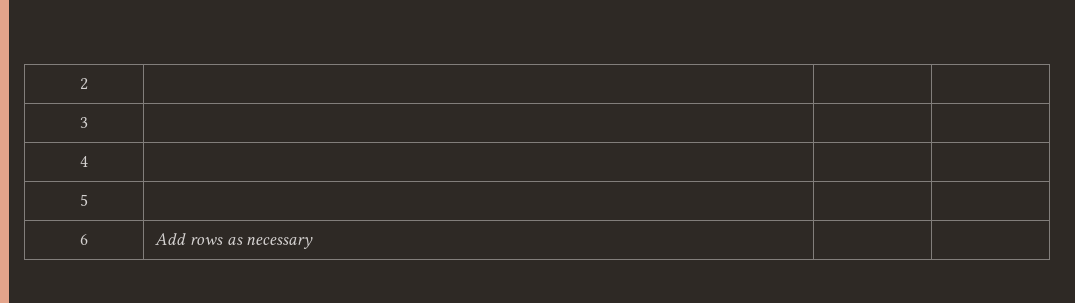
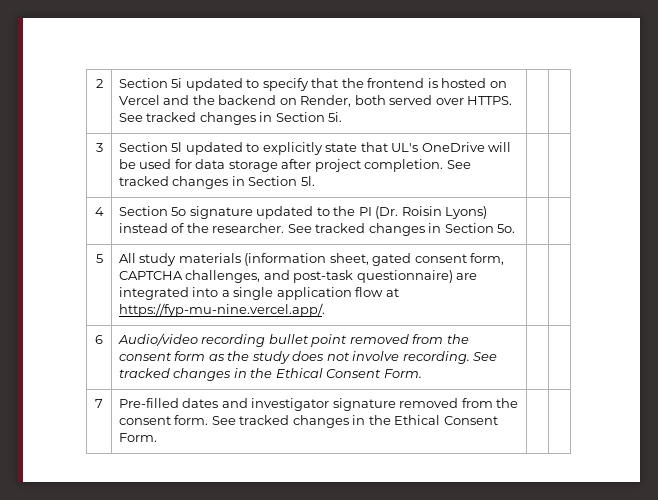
[80,117,88,128] [80,156,88,167] [80,194,88,206] [80,234,88,245] [155,233,314,249] | | // 3 | | | // 4 | | | // 5 | | | // 6 | Add rows as necessary -> [118,78,507,91] [118,95,513,107] [118,112,343,125] [95,143,103,152] [118,142,512,155] [118,159,471,172] [118,176,315,189] [94,207,104,216] [118,206,488,219] [118,223,516,236] [95,254,103,263] [118,253,505,266] [118,270,478,283] [118,287,399,300] [118,303,325,317] [95,335,103,344] [117,333,469,347] [118,351,498,364] [118,368,422,381] [95,399,103,408] [118,398,519,411] [118,415,498,428] [118,433,157,442] Section 5i updated to specify that the frontend is hosted on Vercel and the backend on Render, both served over HTTPS. See tracked changes in Section 5i. | | // 3 | Section 5l updated to explicitly state that UL's OneDrive will be used for data storage after project completion. See tracked changes in Section 5l. | | // 4 | Section 5o signature updated to the PI (Dr. Roisin Lyons) instead of the researcher. See tracked changes in Section 5o. | | // 5 | All study materials (information sheet, gated consent form, CAPTCHA challenges, and post-task questionnaire) are integrated into a single application flow at https://fyp-mu-nine.vercel.app/. | | // 6 | Audio/video recording bullet point removed from the consent form as the study does not involve recording. See tracked changes in the Ethical Consent Form. | | // 7 | Pre-filled dates and investigator signature removed from the consent form. See tracked changes in the Ethical Consent Form.

